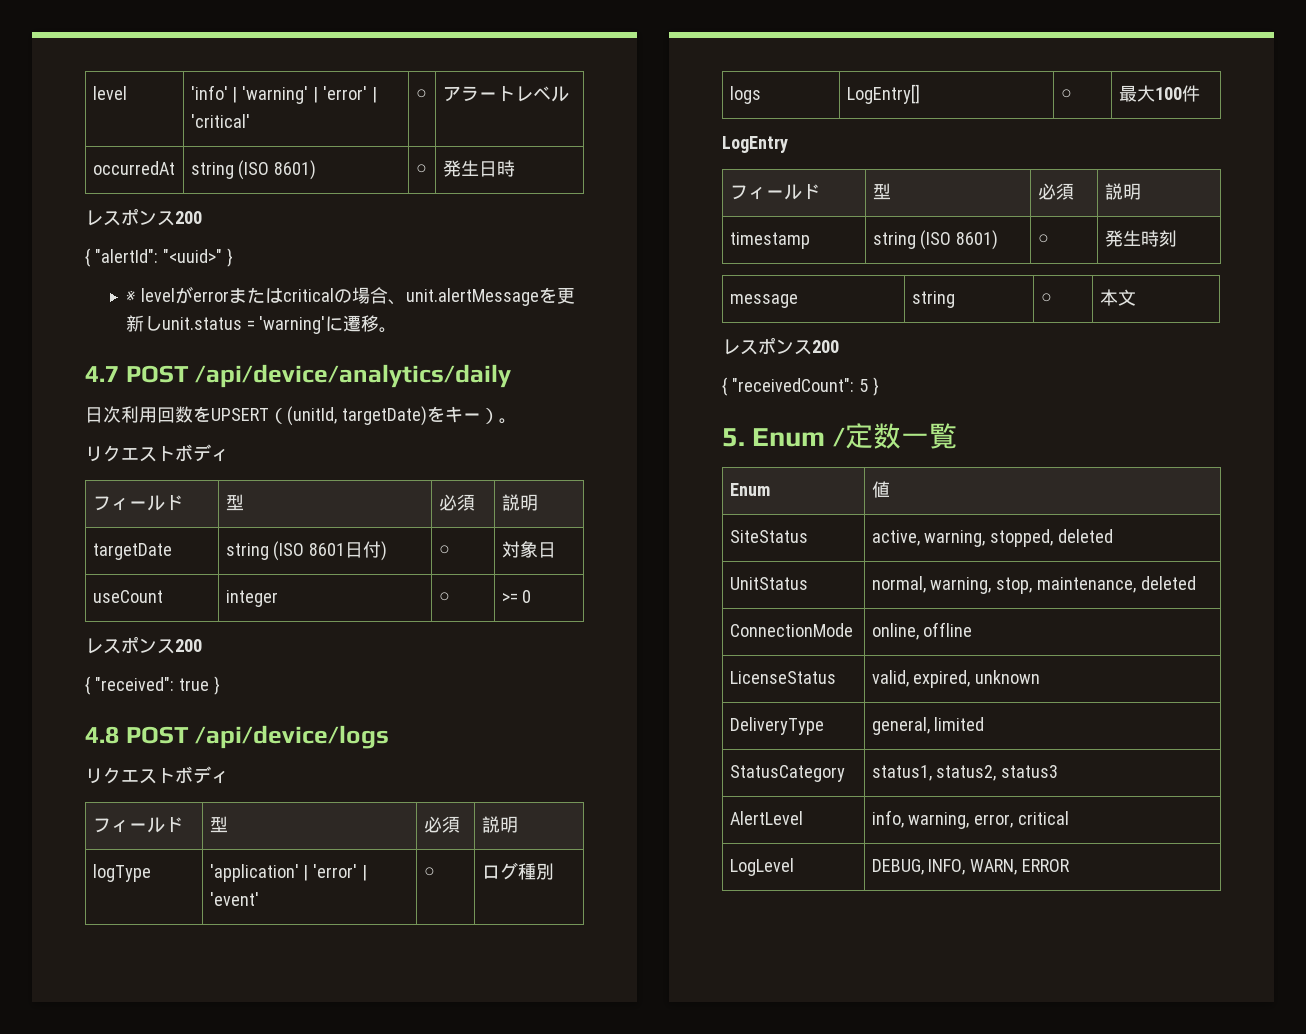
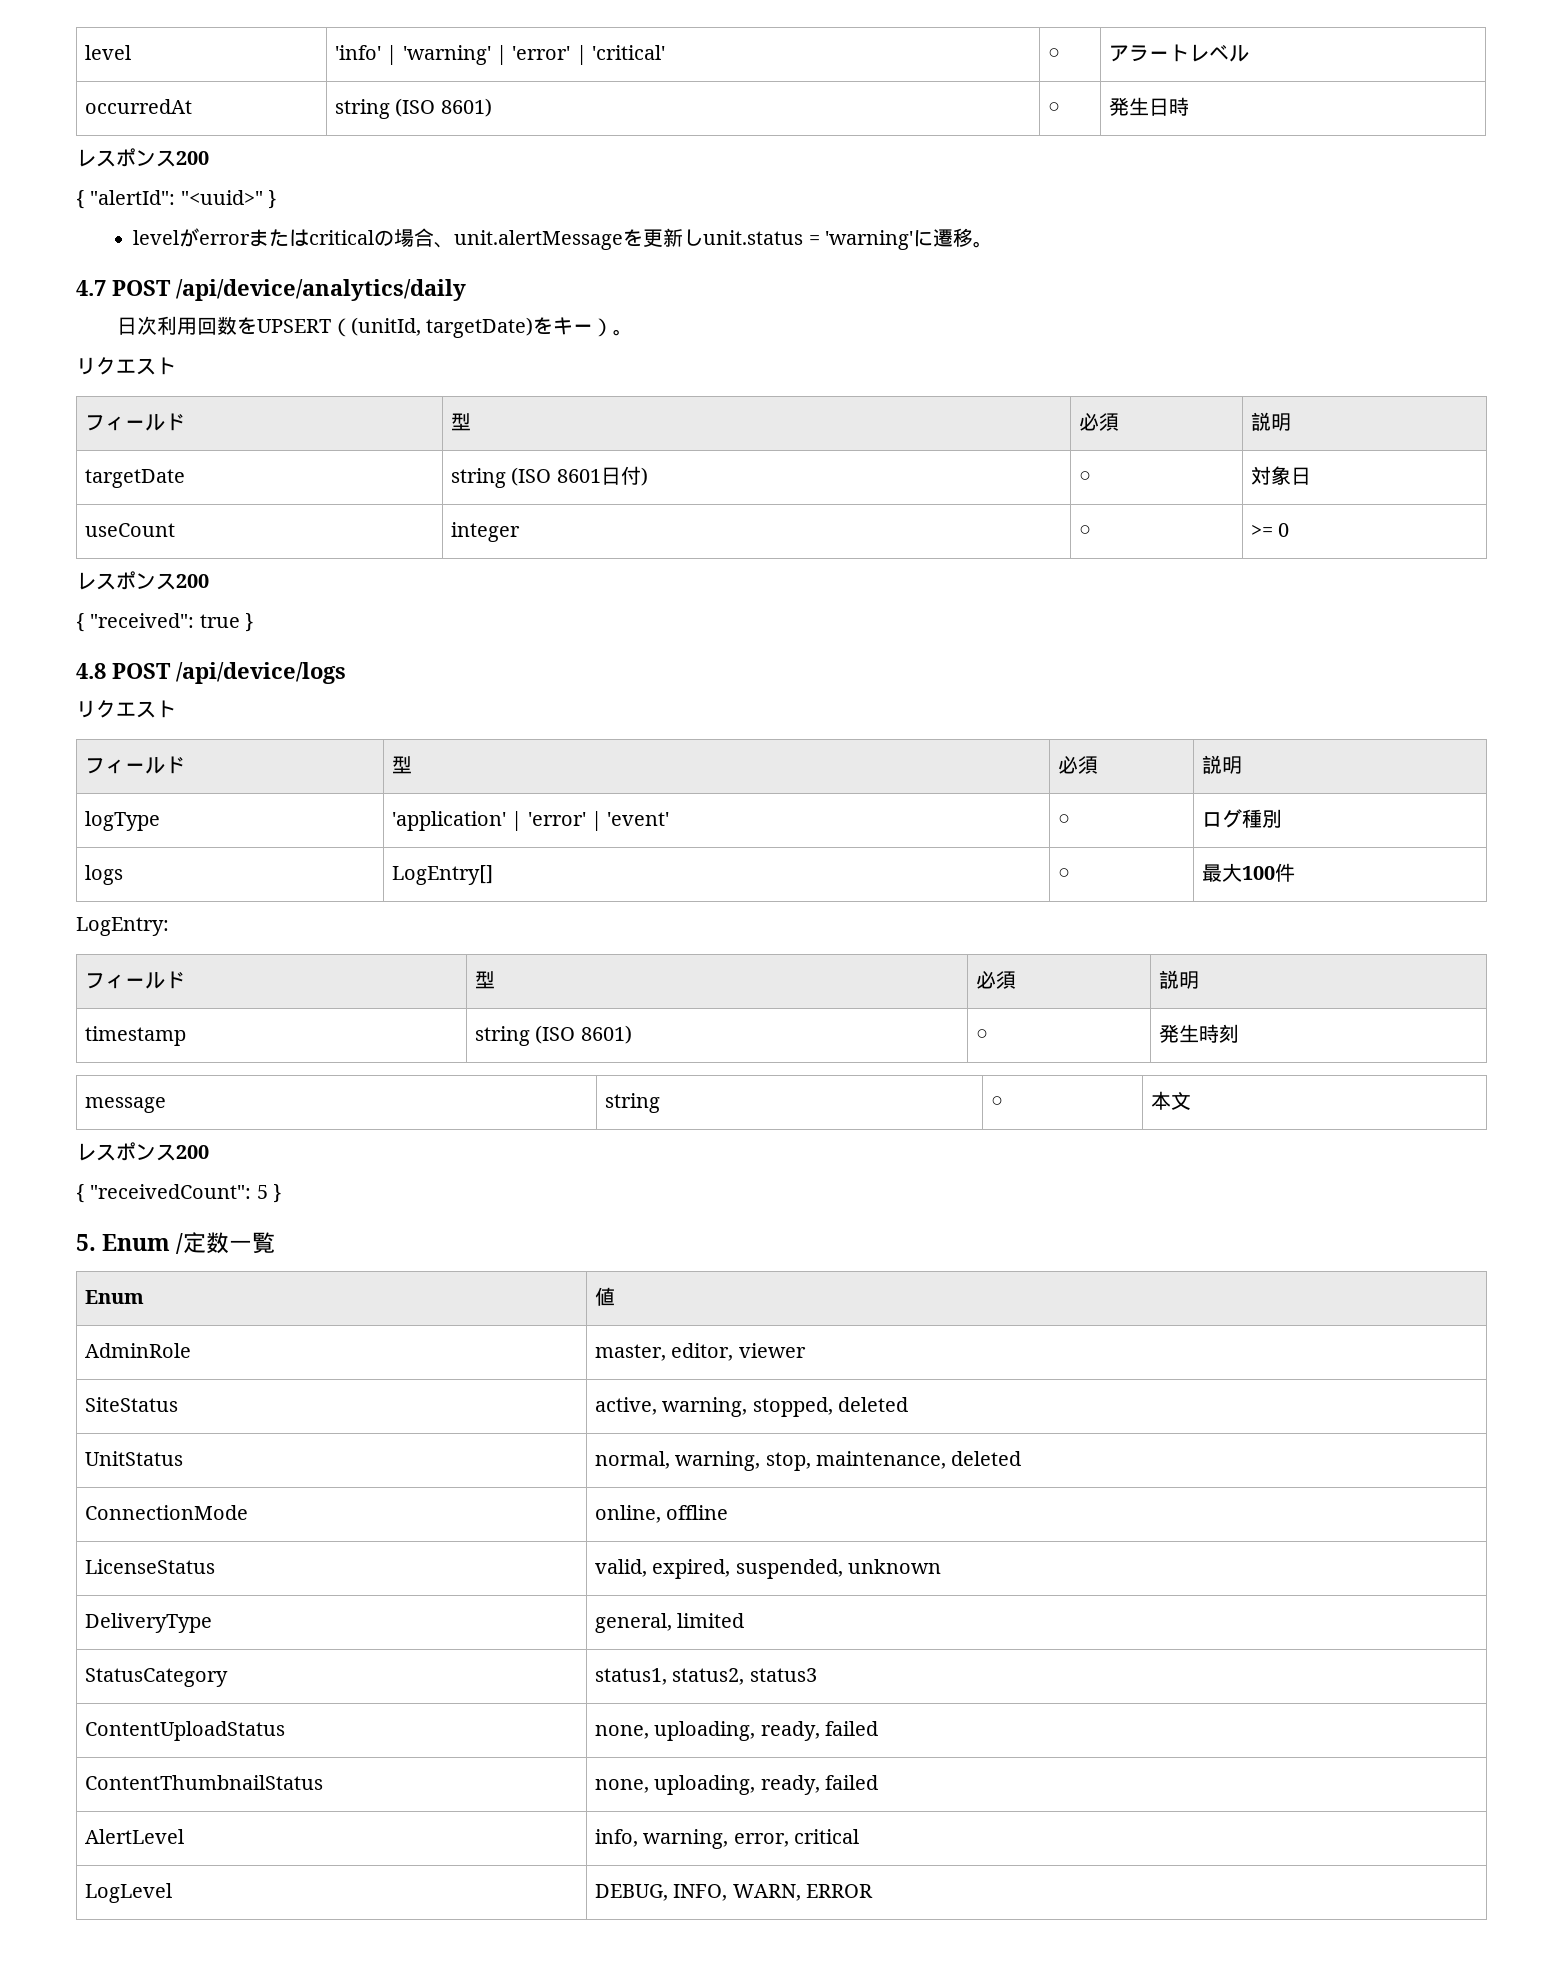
[125,290,136,302] ※ -> (278, 199) none
[175,444,229,462] ボディ -> (176, 366) none
[175,766,229,784] ボディ -> (176, 709) none
[722,136,788,153] LogEntry -> [76,917,169,936] LogEntry:
(890, 489) none -> [84,1343,191,1358] [594,1343,806,1361] // AdminRole | master, editor, viewer
(971, 679) none -> [735,1559,843,1579] suspended,
(1059, 771) none -> [84,1721,285,1741] [594,1721,879,1741] [84,1775,323,1790] [594,1775,879,1795] // ContentUploadStatus | none, uploading, ready, failed // ContentThumbnailStatus | none, uploading, ready, failed

